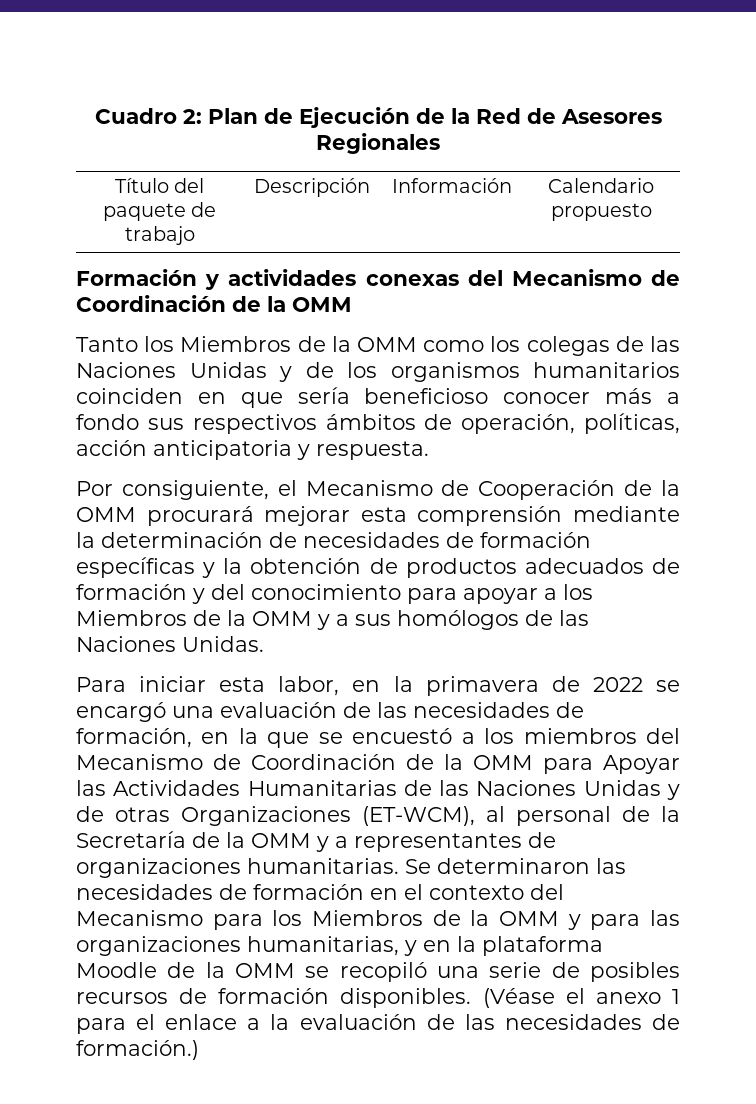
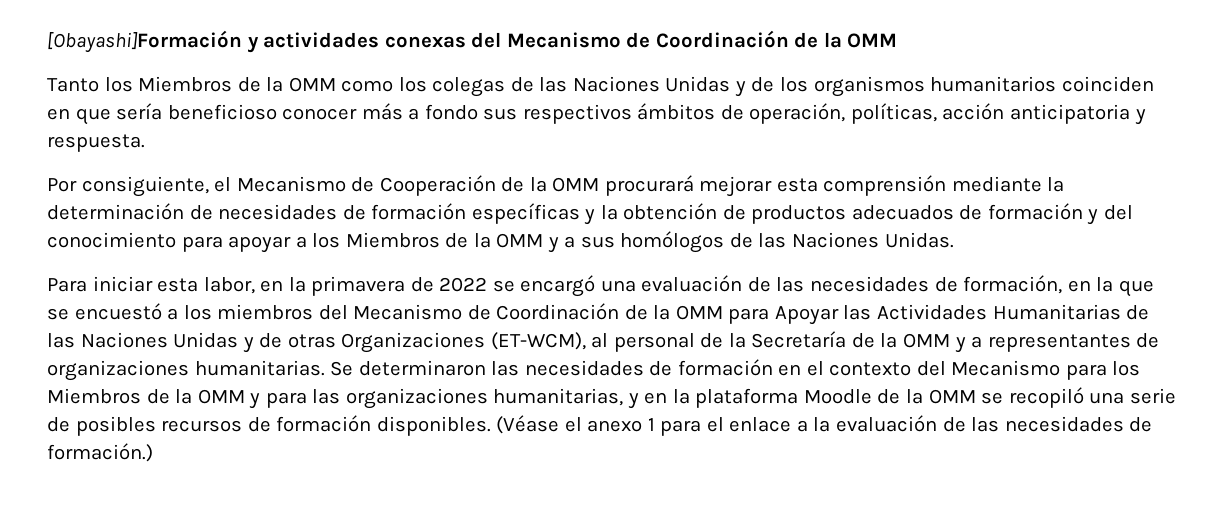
[94,107,662,128] [316,133,440,154] [114,178,205,193] [102,202,217,221] [124,226,195,245] [253,178,370,197] [391,178,512,193] [548,178,654,193] [550,203,652,221] [76,269,197,286] Cuadro 2: Plan de Ejecución de la Red de Asesores Regionales // Título del paquete de trabajo | Descripción | Información | Calendario propuesto // Formación -> [47,30,242,53] [Obayashi]Formación

